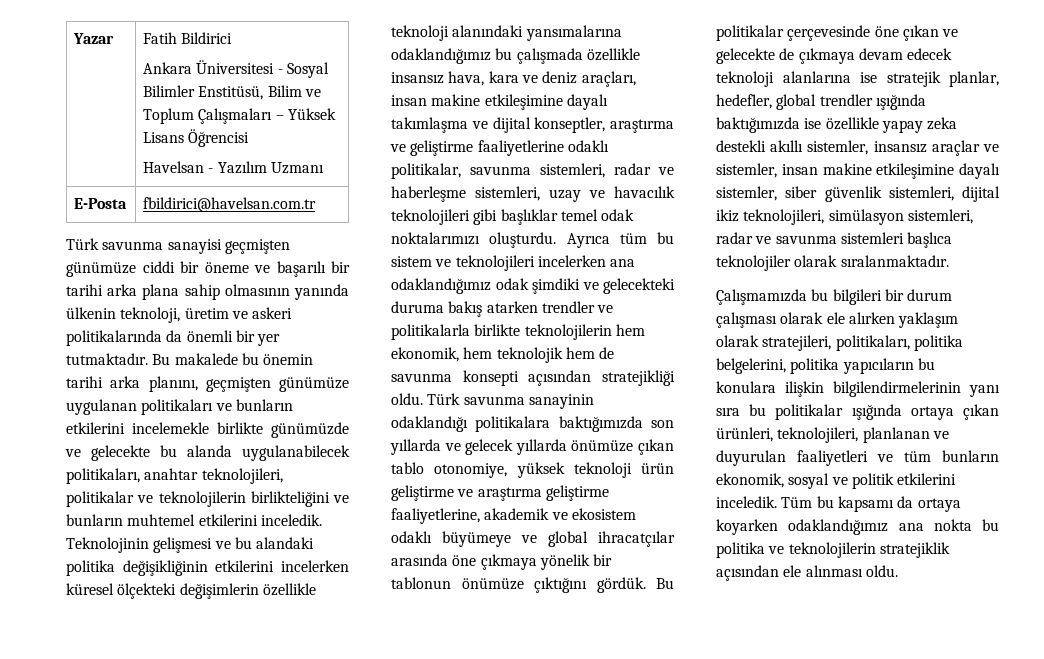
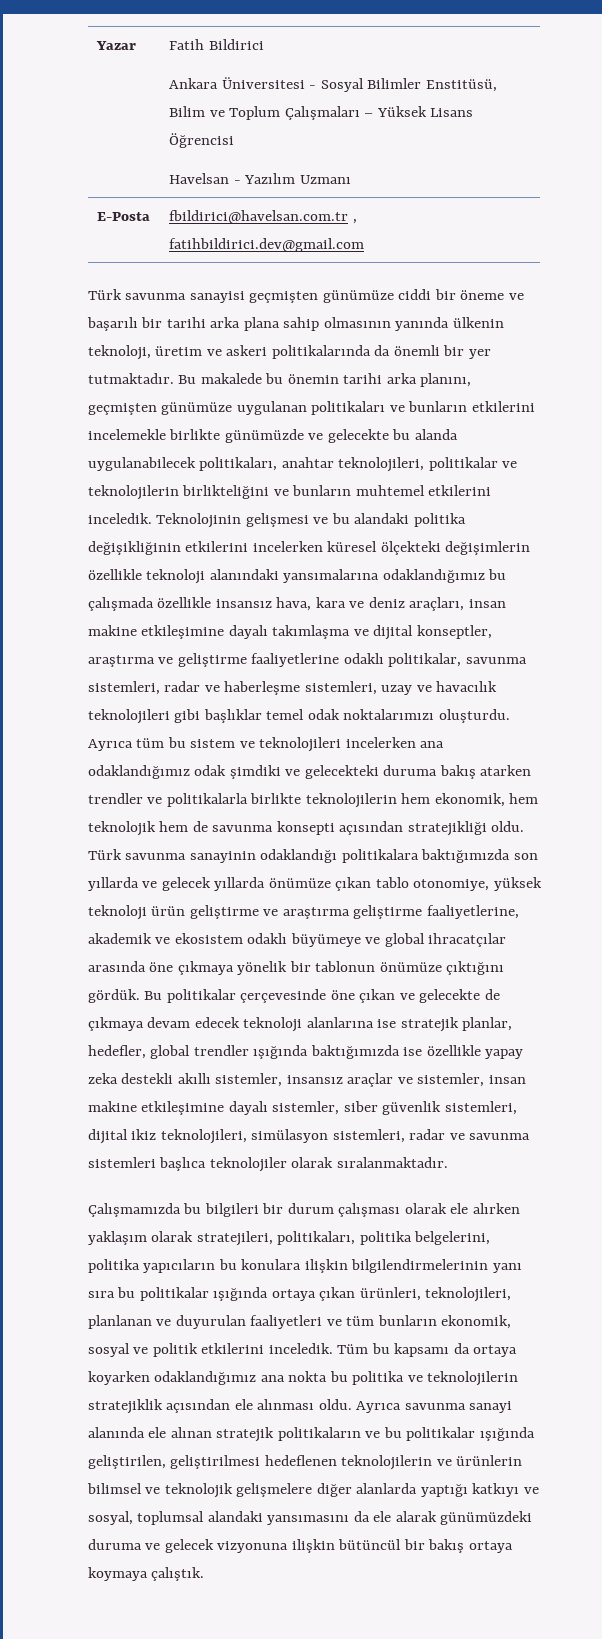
(317, 204) none -> [352,219,357,224] [169,238,365,252] , fatihbildirici.dev@gmail.com
(898, 571) none -> [356,1401,513,1413] [88,1427,535,1442] [88,1455,523,1470] [87,1483,539,1498] [88,1511,533,1525] [88,1539,513,1553] [88,1567,205,1581] Ayrıca savunma sanayi alanında ele alınan stratejik politikaların ve bu politikalar ışığında geliştirilen, geliştirilmesi hedeflenen teknolojilerin ve ürünlerin bilimsel ve teknolojik gelişmelere diğer alanlarda yaptığı katkıyı ve sosyal, toplumsal alandaki yansımasını da ele alarak günümüzdeki duruma ve gelecek vizyonuna ilişkin bütüncül bir bakış ortaya koymaya çalıştık.

